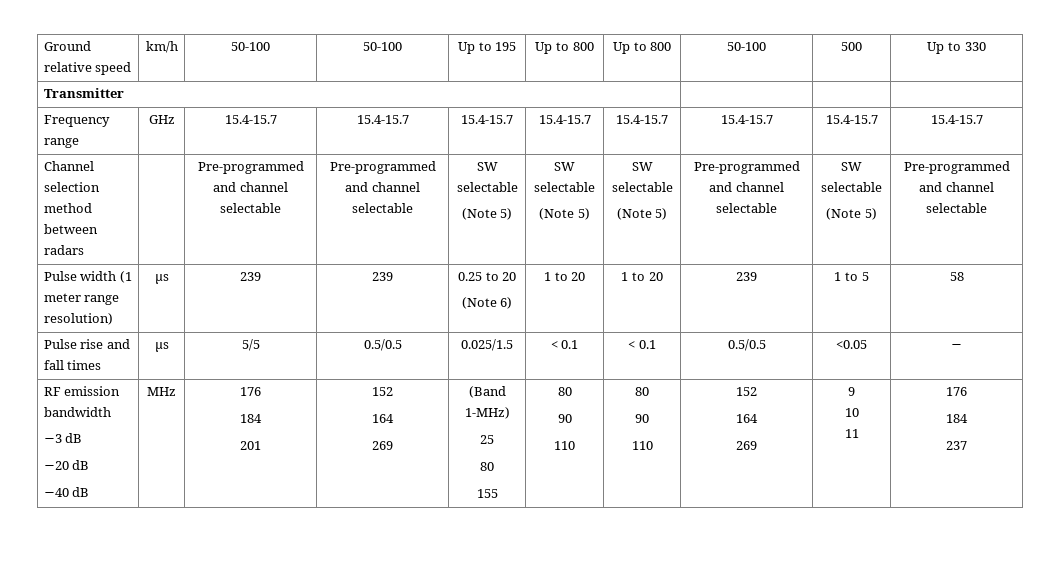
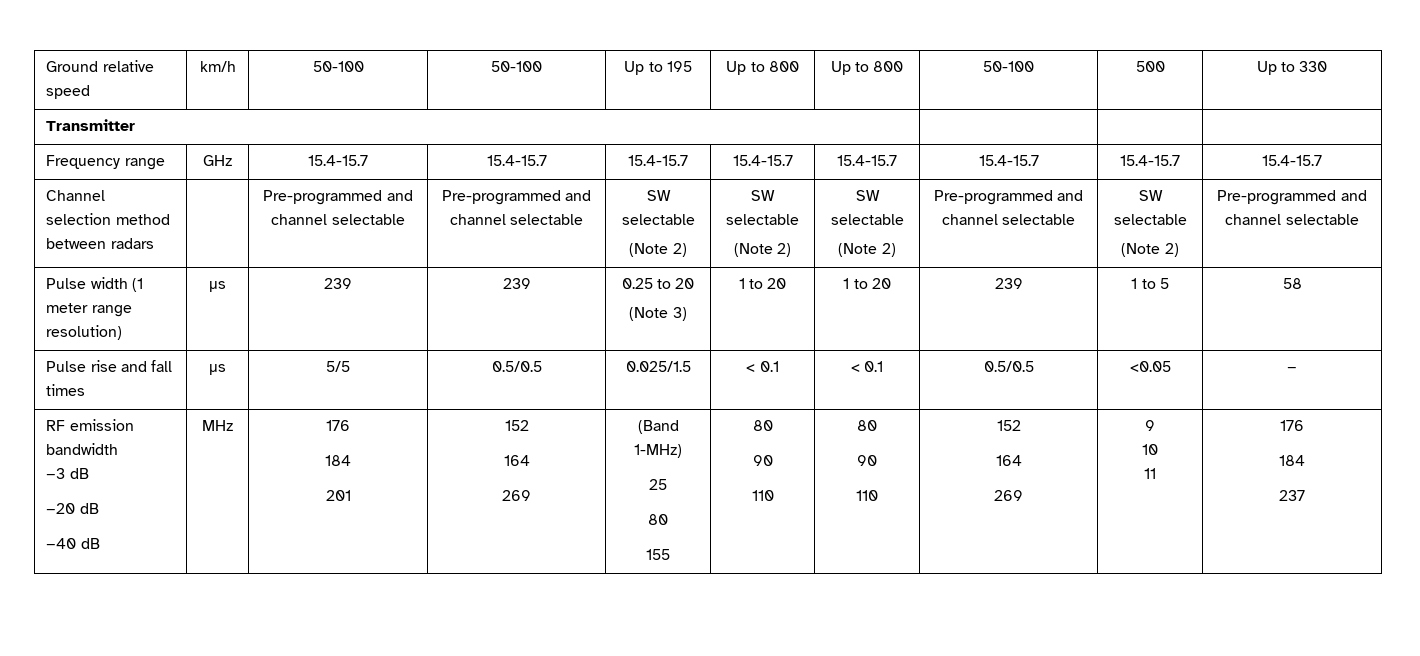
[500,208,513,220] [554,162,575,171] [534,182,595,192] [539,208,590,220] [631,162,653,171] [611,182,673,192] [616,208,668,220] [693,161,800,174] [709,182,784,192] [716,203,777,213] [841,162,862,171] [821,182,882,192] [826,208,877,220] 5) | SW selectable // (Note 5) | SW selectable // (Note 5) | Pre-programmed and channel selectable | SW selectable // (Note 5) -> [672,243,687,257] [751,190,775,201] [726,214,799,225] [733,243,792,257] [855,190,880,201] [830,214,904,225] [838,243,896,257] [933,190,1084,205] [941,214,1076,225] [1138,190,1163,201] [1113,214,1187,225] [1121,243,1179,257] 2) | SW selectable // (Note 2) | SW selectable // (Note 2) | Pre-programmed and channel selectable | SW selectable // (Note 2)
[500,297,513,309] 6) -> [672,307,687,321] 3)

